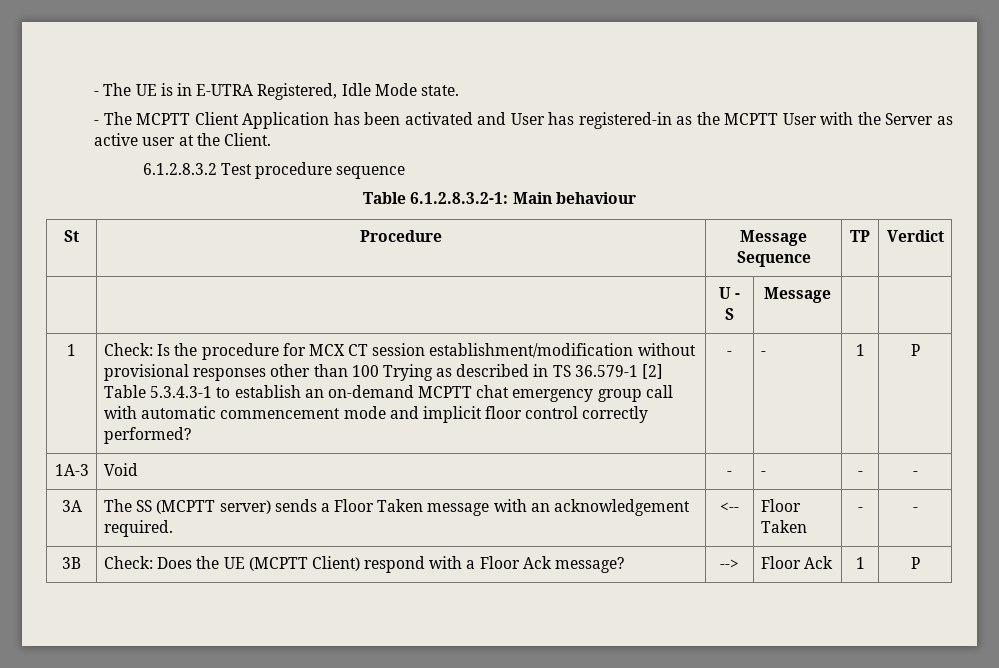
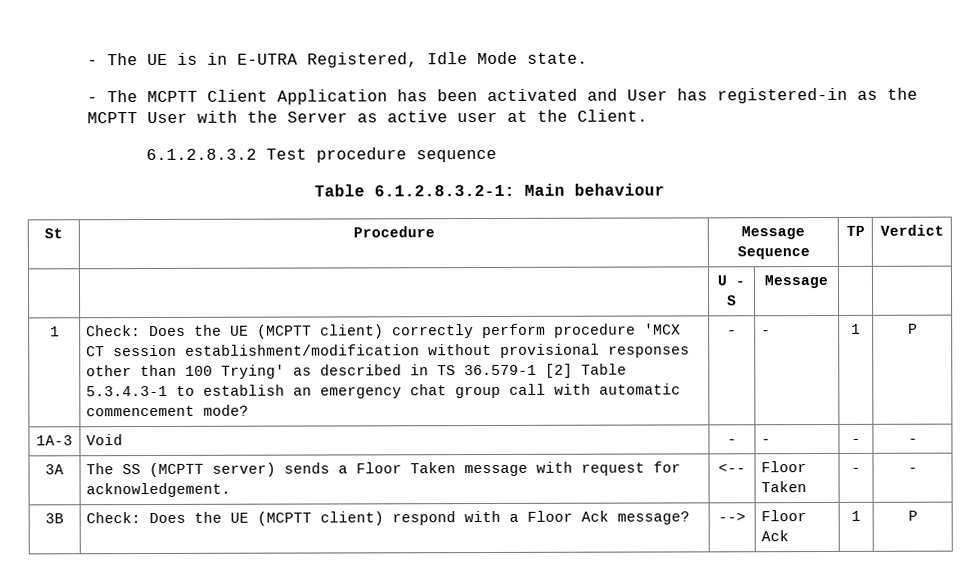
[157,343,345,360] Is the procedure for MCX -> [149,323,682,339] Does the UE (MCPTT client) correctly perform procedure 'MCX
[382,364,433,381] Trying -> [221,364,286,379] Trying'
[327,385,594,402] on-demand MCPTT chat emergency -> [320,384,448,399] emergency chat
[343,406,649,423] [103,427,191,444] mode and implicit floor control correctly performed? -> [203,404,250,416] mode?
[530,499,691,516] [103,520,173,537] an acknowledgement required. -> [581,461,682,476] [86,482,232,498] request for acknowledgement.
[311,556,360,571] Client) -> [320,511,385,526] client)

